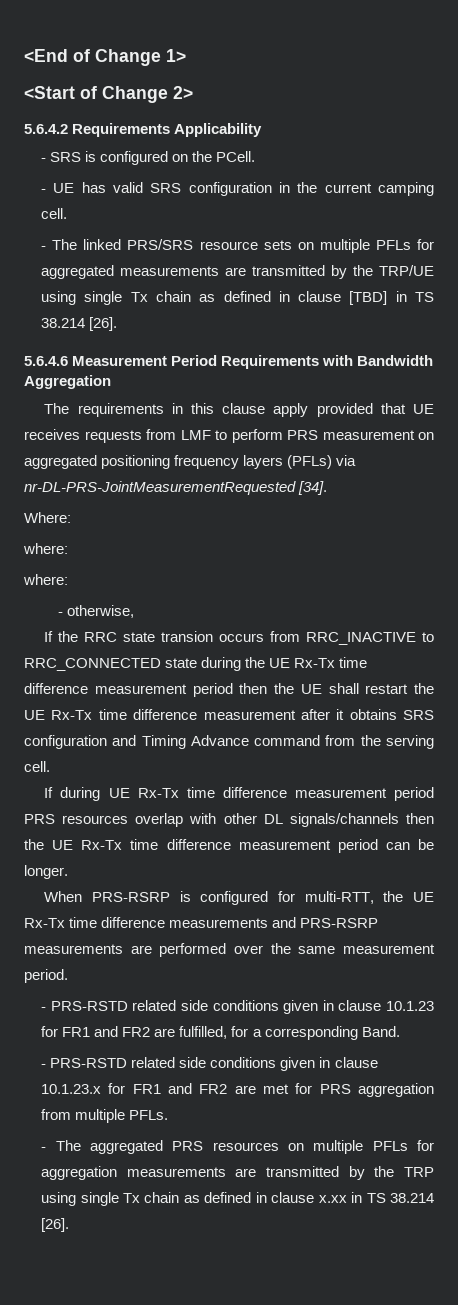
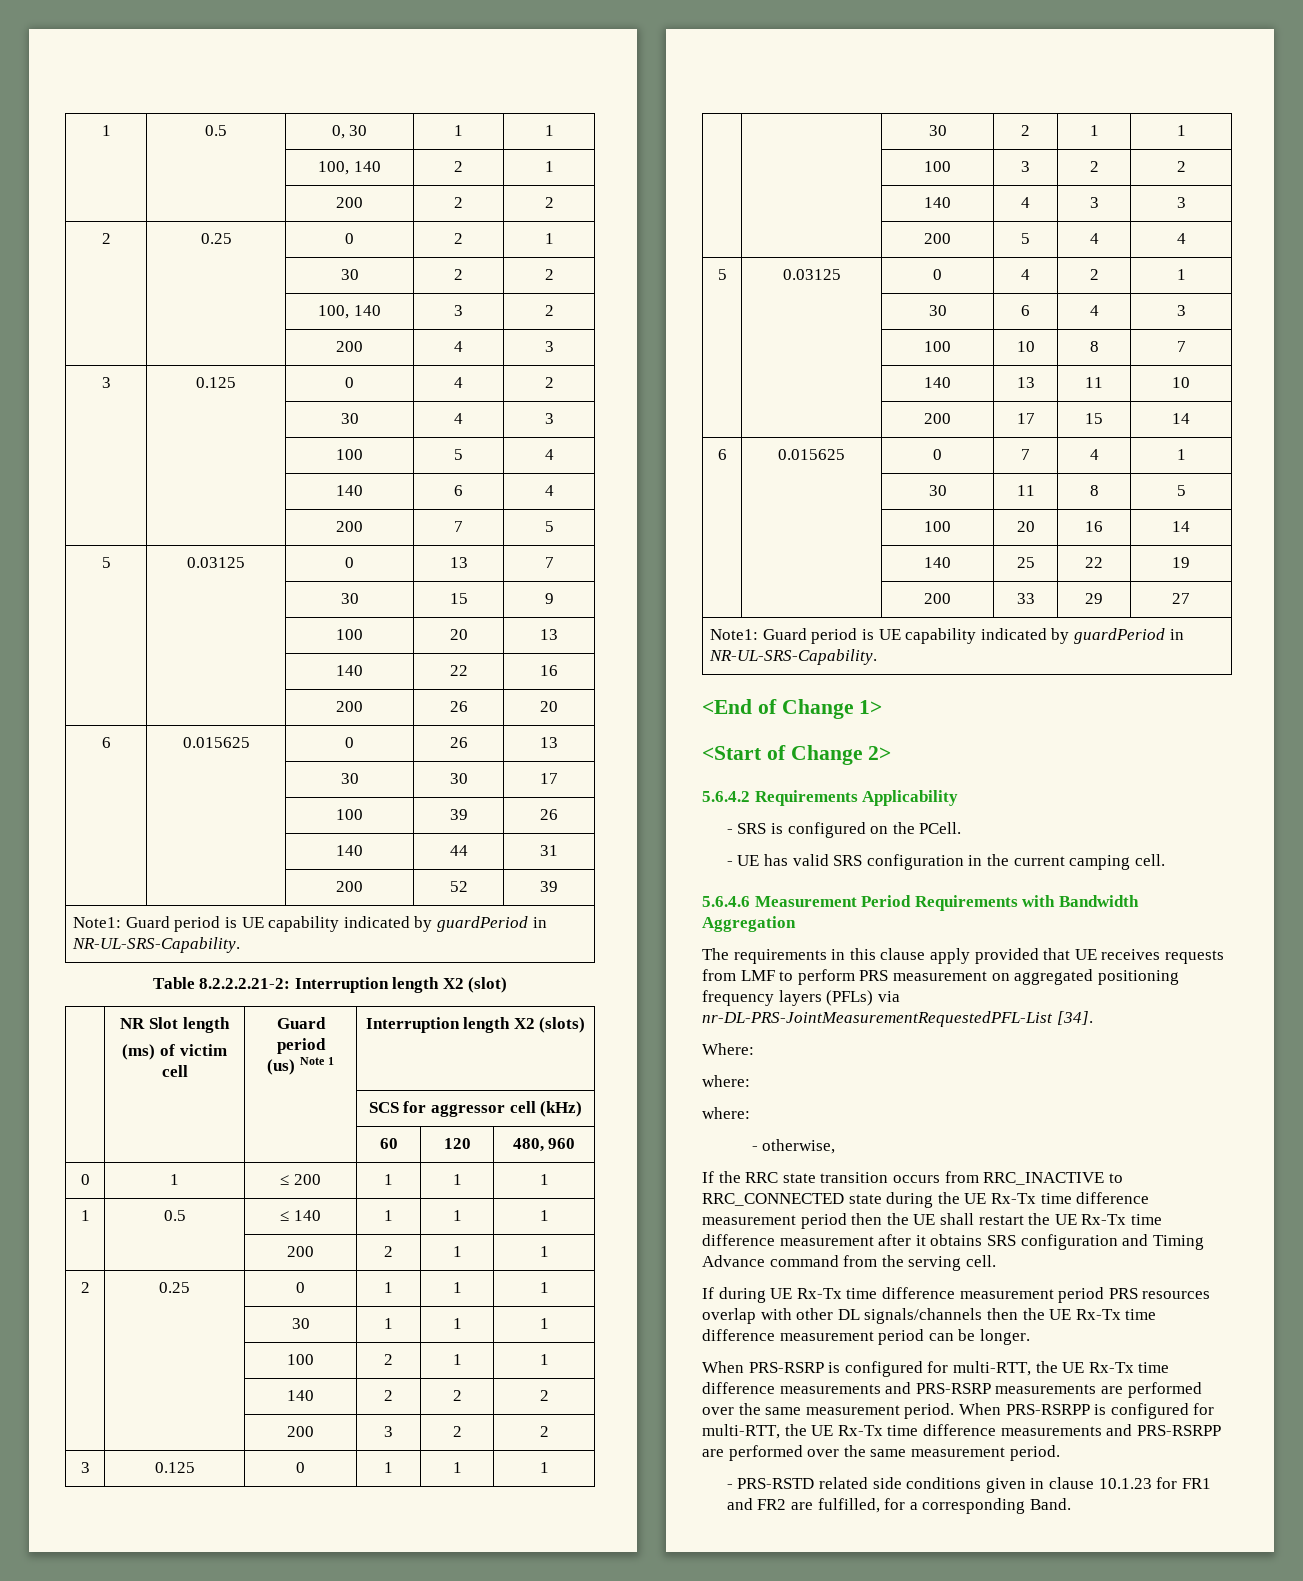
(24, 55) none -> [101,125,111,136] [205,125,227,136] [331,125,368,139] [454,125,463,136] [544,125,554,136] [318,161,381,175] [454,161,463,172] [544,161,554,172] [336,197,363,208] [454,197,463,208] [544,197,554,208] [101,233,111,244] [200,233,232,244] [345,233,354,244] [454,233,463,244] [544,233,554,244] [340,269,359,280] [454,269,463,280] [544,269,554,280] [318,305,381,319] [454,305,463,316] [544,305,554,316] [336,341,363,352] [454,341,463,352] [544,341,554,352] [101,377,111,388] [196,377,236,388] [345,377,354,388] [454,377,463,388] [544,377,554,388] [340,413,359,424] [454,413,463,424] [544,413,554,424] [336,449,363,460] [454,449,463,460] [544,449,554,460] [336,485,363,496] [454,485,463,496] [544,485,554,496] [336,521,363,532] [454,521,463,532] [544,521,554,532] [101,557,111,568] [187,557,245,568] [345,557,354,568] [449,557,468,568] [544,557,554,568] [340,593,359,604] [449,593,468,604] [544,593,554,604] [336,629,363,640] [449,629,468,640] [540,629,558,640] [336,665,363,676] [449,665,468,676] [540,665,558,676] [336,701,363,712] [449,701,468,712] [540,701,558,712] [101,737,111,748] [182,737,250,748] [345,737,354,748] [449,737,468,748] [540,737,558,748] [340,773,359,784] [449,773,468,784] [540,773,558,784] [336,809,363,820] [449,809,468,820] [540,809,558,820] [336,845,363,856] [449,845,468,856] [540,845,558,856] [336,881,363,892] [449,881,468,892] [540,881,558,892] [73,916,547,932] [72,937,241,953] [152,977,508,993] [120,1017,230,1033] [122,1044,227,1060] [161,1065,188,1077] [276,1017,326,1029] [276,1038,326,1054] [266,1057,335,1075] [365,1017,586,1033] [368,1101,583,1117] [379,1138,398,1149] [443,1138,471,1149] [512,1138,576,1152] [80,1174,90,1185] [170,1174,179,1185] [280,1174,321,1185] [384,1174,393,1185] [452,1174,462,1185] [539,1174,549,1185] [80,1210,90,1221] [163,1210,186,1221] [280,1210,321,1221] [384,1210,393,1221] [452,1210,462,1221] [539,1210,549,1221] [287,1246,314,1257] [384,1246,393,1257] [452,1246,462,1257] [539,1246,549,1257] [80,1282,90,1293] [159,1282,190,1293] [296,1282,305,1293] [384,1282,393,1293] [452,1282,462,1293] [539,1282,549,1293] [291,1318,310,1329] [384,1318,393,1329] [452,1318,462,1329] [539,1318,549,1329] [287,1354,314,1365] [384,1354,393,1365] [452,1354,462,1365] [539,1354,549,1365] [287,1390,314,1401] [384,1390,393,1401] [452,1390,462,1401] [539,1390,549,1401] [287,1426,314,1437] [384,1426,393,1437] [452,1426,462,1437] [539,1426,549,1437] [80,1462,90,1473] [154,1462,195,1473] [296,1462,305,1473] [384,1462,393,1473] [452,1462,462,1473] [539,1462,549,1473] [928,125,947,136] [1021,125,1030,136] [1089,125,1099,136] [1176,125,1186,136] [924,161,951,172] [1021,161,1030,172] [1089,161,1099,172] [1176,161,1186,172] [924,197,951,208] [1021,197,1030,208] [1089,197,1099,208] [1176,197,1186,208] [924,233,951,244] [1021,233,1030,244] [1089,233,1099,244] [1176,233,1186,244] [717,269,727,280] [782,269,841,280] [933,269,942,280] [1021,269,1030,280] [1089,269,1099,280] [1176,269,1186,280] [928,305,947,316] [1021,305,1030,316] [1089,305,1099,316] [1176,305,1186,316] [924,341,951,352] [1016,341,1035,352] [1089,341,1099,352] [1176,341,1186,352] [924,377,951,388] [1016,377,1035,388] [1085,377,1103,388] [1172,377,1190,388] [924,413,951,424] [1016,413,1035,424] [1085,413,1103,424] [1172,413,1190,424] [717,449,727,460] [778,449,845,460] [933,449,942,460] [1021,449,1030,460] [1089,449,1099,460] [1176,449,1186,460] [928,485,947,496] [1016,485,1035,496] [1089,485,1099,496] [1176,485,1186,496] [924,521,951,532] [1016,521,1035,532] [1085,521,1103,532] [1172,521,1190,532] [924,557,951,568] [1016,557,1035,568] [1085,557,1103,568] [1172,557,1190,568] [924,593,951,604] [1016,593,1035,604] [1085,593,1103,604] [1172,593,1190,604] [710,628,1184,644] [709,649,878,665] 1 | 0.5 | 0, 30 | 1 | 1 // | | 100, 140 | 2 | 1 // | | 200 | 2 | 2 // 2 | 0.25 | 0 | 2 | 1 // | | 30 | 2 | 2 // | | 100, 140 | 3 | 2 // | | 200 | 4 | 3 // 3 | 0.125 | 0 | 4 | 2 // | | 30 | 4 | 3 // | | 100 | 5 | 4 // | | 140 | 6 | 4 // | | 200 | 7 | 5 // 5 | 0.03125 | 0 | 13 | 7 // | | 30 | 15 | 9 // | | 100 | 20 | 13 // | | 140 | 22 | 16 // | | 200 | 26 | 20 // 6 | 0.015625 | 0 | 26 | 13 // | | 30 | 30 | 17 // | | 100 | 39 | 26 // | | 140 | 44 | 31 // | | 200 | 52 | 39 // Note1: Guard period is UE capability indicated by guardPeriod in NR-UL-SRS-Capability. // Table 8.2.2.2.21-2: Interruption length X2 (slot) // | NR Slot length // (ms) of victim cell | Guard period // (us) Note 1 | Interruption length X2 (slots) // | | | SCS for aggressor cell (kHz) // | | | 60 | 120 | 480, 960 // 0 | 1 | ≤ 200 | 1 | 1 | 1 // 1 | 0.5 | ≤ 140 | 1 | 1 | 1 // | | 200 | 2 | 1 | 1 // 2 | 0.25 | 0 | 1 | 1 | 1 // | | 30 | 1 | 1 | 1 // | | 100 | 2 | 1 | 1 // | | 140 | 2 | 2 | 2 // | | 200 | 3 | 2 | 2 // 3 | 0.125 | 0 | 1 | 1 | 1 // | | 30 | 2 | 1 | 1 // | | 100 | 3 | 2 | 2 // | | 140 | 4 | 3 | 3 // | | 200 | 5 | 4 | 4 // 5 | 0.03125 | 0 | 4 | 2 | 1 // | | 30 | 6 | 4 | 3 // | | 100 | 10 | 8 | 7 // | | 140 | 13 | 11 | 10 // | | 200 | 17 | 15 | 14 // 6 | 0.015625 | 0 | 7 | 4 | 1 // | | 30 | 11 | 8 | 5 // | | 100 | 20 | 16 | 14 // | | 140 | 25 | 22 | 19 // | | 200 | 33 | 29 | 27 // Note1: Guard period is UE capability indicated by guardPeriod in NR-UL-SRS-Capability. //
[41,239,434,253] [41,265,435,279] [41,291,434,305] [41,317,118,331] // - The linked PRS/SRS resource sets on multiple PFLs for aggregated measurements are transmitted by the TRP/UE using single Tx chain as defined in clause [TBD] in TS 38.214 [26]. -> (1165, 860) none
[24,481,296,495] nr-DL-PRS-JointMeasurementRequested -> [702,1011,1053,1027] nr-DL-PRS-JointMeasurementRequestedPFL-List
[161,631,214,642] transion -> [820,1172,889,1183] transition
(68, 976) none -> [958,1403,1215,1419] [702,1424,1221,1439] [702,1445,1060,1461] When PRS-RSRPP is configured for multi-RTT, the UE Rx-Tx time difference measurements and PRS-RSRPP are performed over the same measurement period.
[41,1057,378,1071] [41,1083,434,1097] [41,1109,169,1123] [41,1140,434,1154] [41,1166,434,1180] [41,1192,434,1206] [41,1218,70,1232] // - PRS-RSTD related side conditions given in clause 10.1.23.x for FR1 and FR2 are met for PRS aggregation from multiple PFLs. // - The aggregated PRS resources on multiple PFLs for aggregation measurements are transmitted by the TRP using single Tx chain as defined in clause x.xx in TS 38.214 [26]. -> (1072, 1504) none

